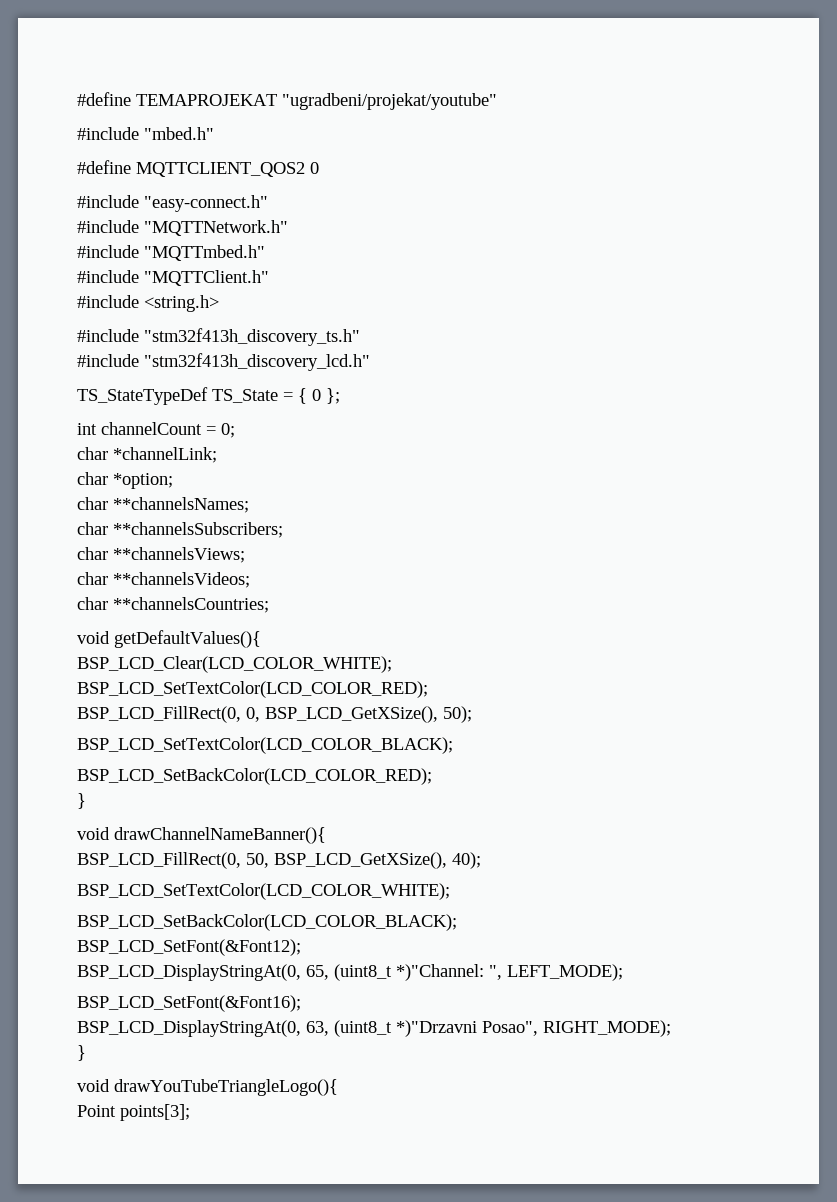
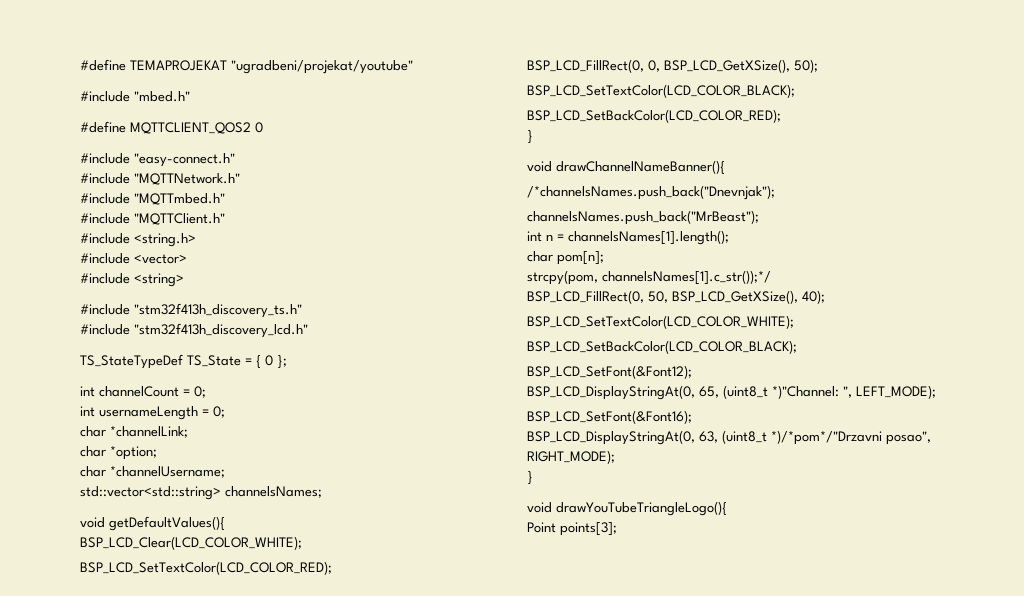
(219, 303) none -> [80,253,187,264] [80,273,184,287] // #include <vector> // #include <string>
(235, 430) none -> [80,406,225,420] // int usernameLength = 0;
[113,497,249,513] [77,522,283,538] [77,547,245,563] [77,572,250,588] [77,597,269,613] **channelsNames; // char **channelsSubscribers; // char **channelsViews; // char **channelsVideos; // char **channelsCountries; -> [110,466,225,478] [80,486,322,500] *channelUsername; // std::vector<std::string> channelsNames;
(326, 835) none -> [527,185,775,200] [527,210,759,225] [527,230,729,245] [527,251,604,265] [527,270,771,285] // /*channelsNames.push_back("Dnevnjak"); // channelsNames.push_back("MrBeast"); // int n = channelsNames[1].length(); // char pom[n]; // strcpy(pom, channelsNames[1].c_str());*/
[396,1020,538,1037] *)"Drzavni Posao", -> [771,430,931,445] *)/*pom*/"Drzavni posao",

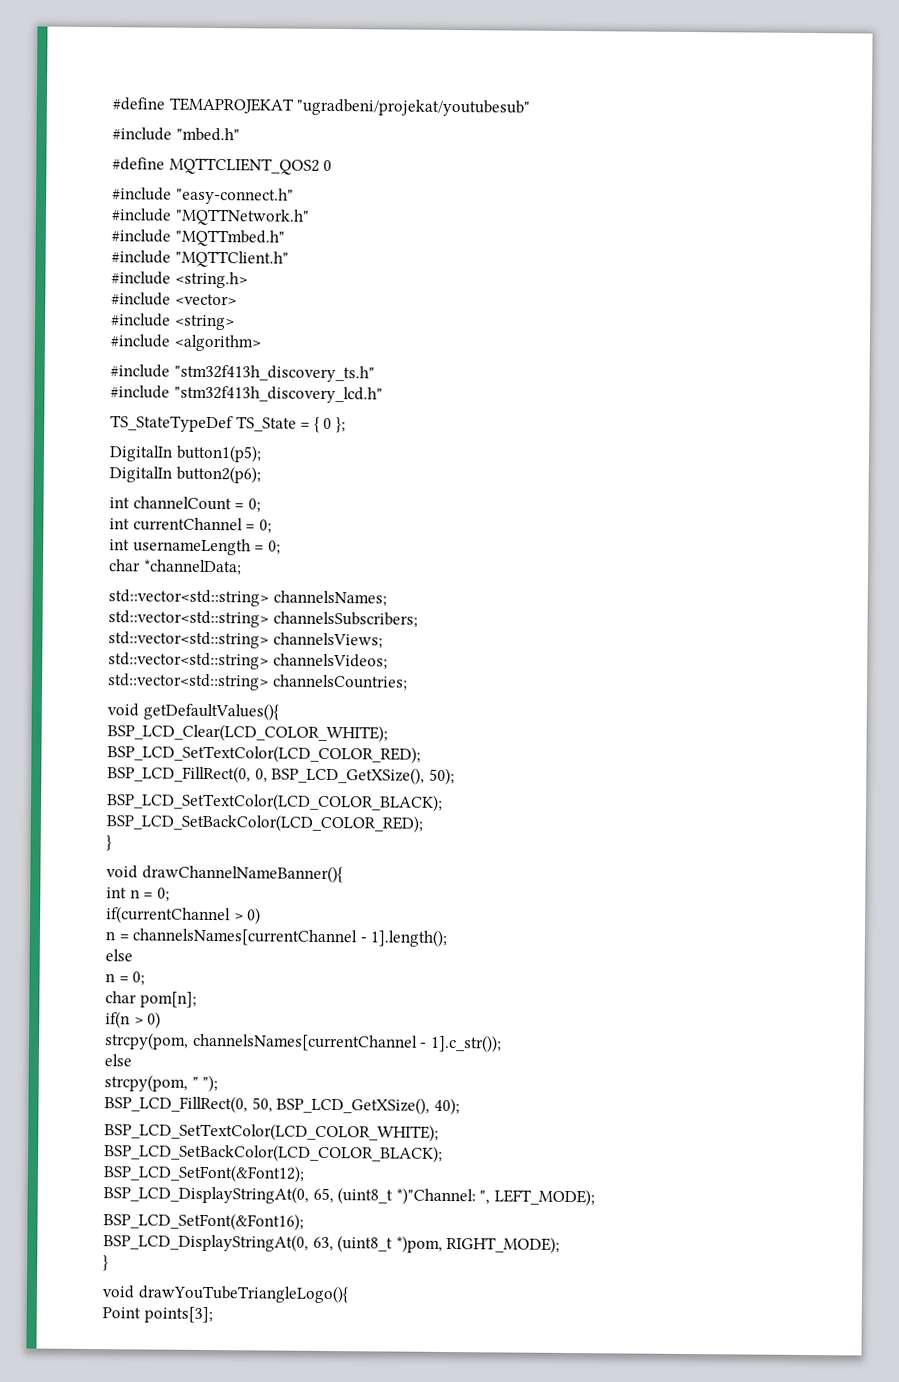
[231,60,413,74] "ugradbeni/projekat/youtube" -> [296,98,531,117] "ugradbeni/projekat/youtubesub"
(184, 280) none -> [110,334,261,352] // #include <algorithm>
(287, 362) none -> [109,444,262,463] [109,465,261,484] // DigitalIn button1(p5); // DigitalIn button2(p6);
(206, 392) none -> [109,517,272,534] // int currentChannel = 0;
[110,426,188,438] [80,446,157,460] [80,466,225,478] [80,486,322,500] *channelLink; // char *option; // char *channelUsername; // std::vector<std::string> channelsNames; -> [142,559,242,576] [108,589,387,607] [108,610,418,628] [108,631,383,649] [108,652,388,670] [108,673,408,691] *channelData; // std::vector<std::string> channelsNames; // std::vector<std::string> channelsSubscribers; // std::vector<std::string> channelsViews; // std::vector<std::string> channelsVideos; // std::vector<std::string> channelsCountries;
[527,185,775,200] [527,210,759,225] // /*channelsNames.push_back("Dnevnjak"); // channelsNames.push_back("MrBeast"); -> (343, 874) none
[568,230,729,245] [527,251,604,265] [527,270,771,285] channelsNames[1].length(); // char pom[n]; // strcpy(pom, channelsNames[1].c_str());*/ -> [156,887,170,902] [106,906,262,925] [105,928,448,947] [105,949,133,962] [105,971,146,986] [105,991,197,1008] [105,1011,162,1029] [104,1032,502,1053] [104,1054,132,1067] [104,1074,219,1093] 0; // if(currentChannel > 0) // n = channelsNames[currentChannel - 1].length(); // else // n = 0; // char pom[n]; // if(n > 0) // strcpy(pom, channelsNames[currentChannel - 1].c_str()); // else // strcpy(pom, " ");
[771,430,931,445] *)/*pom*/"Drzavni posao", -> [395,1235,443,1253] *)pom,

